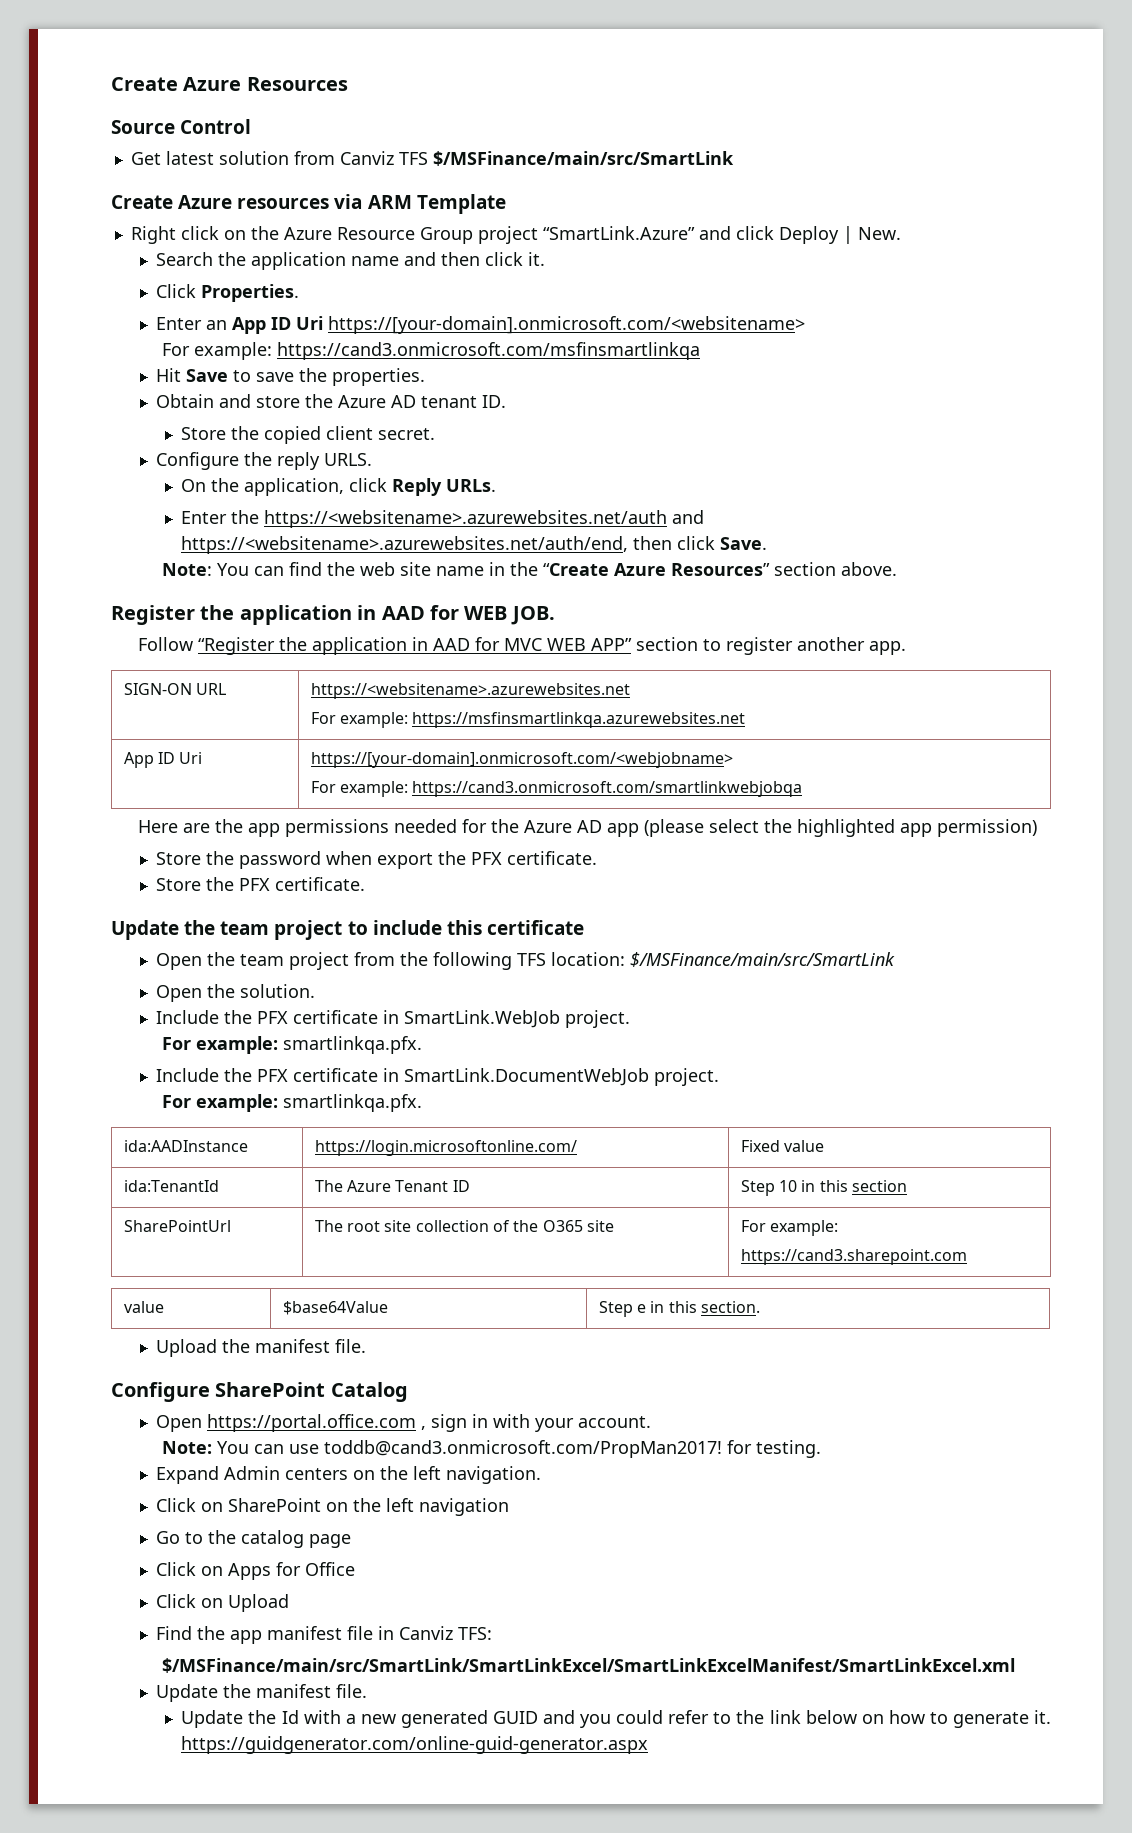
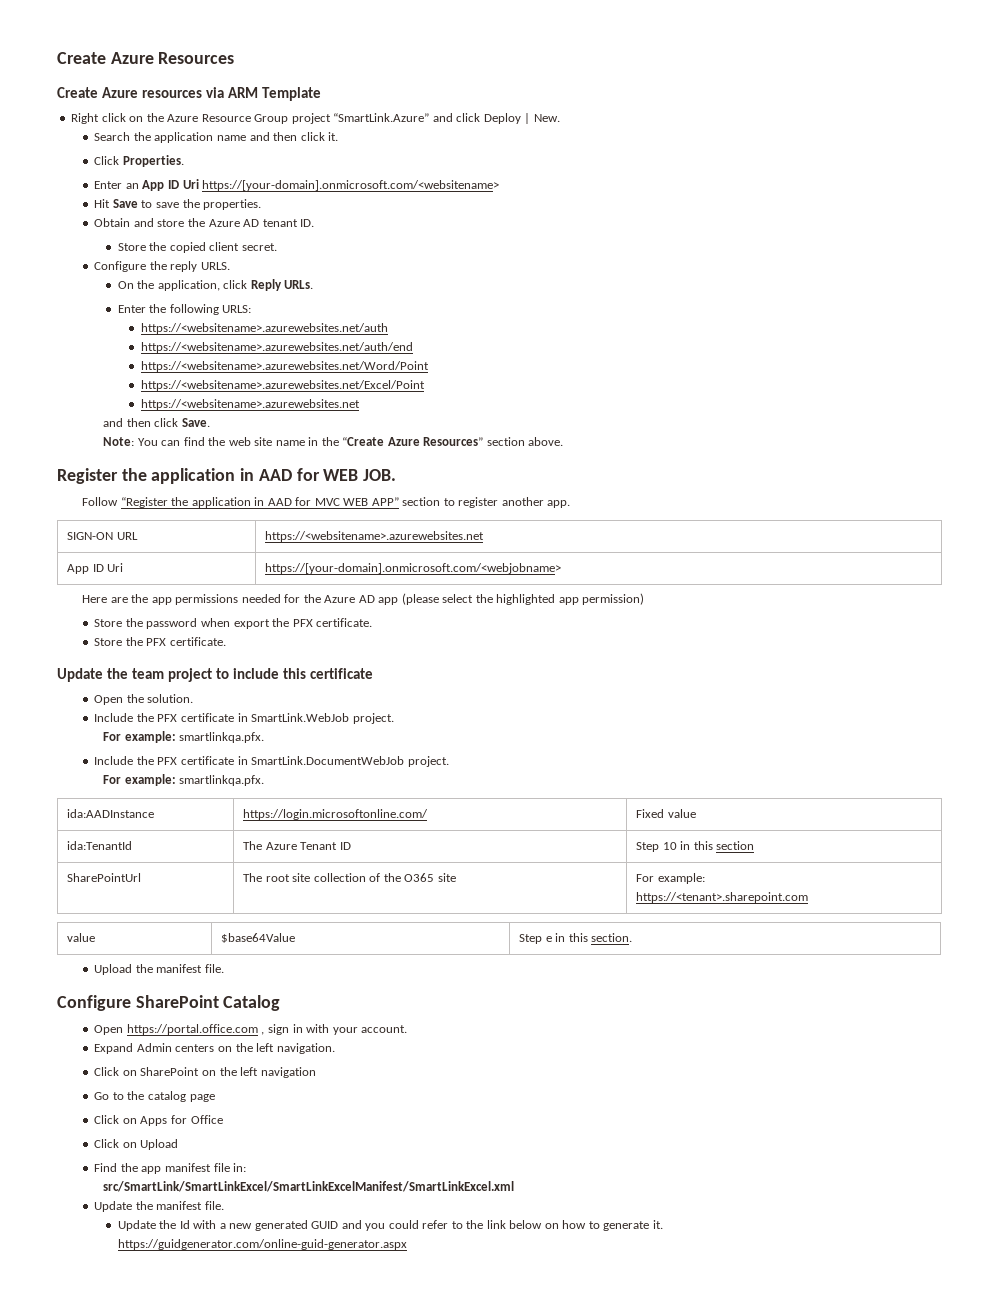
[111,119,252,134] [130,151,734,166] // Source Control // Get latest solution from Canviz TFS $/MSFinance/main/src/SmartLink -> (235, 58) none
[161,342,700,360] // For example: https://cand3.onmicrosoft.com/msfinsmartlinkqa -> (500, 185) none
(260, 517) none -> [169,304,252,315] following URLS: //
[672,510,705,524] [181,536,629,554] and https://<websitename>.azurewebsites.net/auth/end, -> [140,342,413,353] [140,361,429,372] [140,380,425,391] [140,399,360,410] [103,418,124,427] // https://<websitename>.azurewebsites.net/auth/end // https://<websitename>.azurewebsites.net/Word/Point // https://<websitename>.azurewebsites.net/Excel/Point // https://<websitename>.azurewebsites.net // and
[310,712,746,728] // For example: https://msfinsmartlinkqa.azurewebsites.net -> (485, 536) none
[310,781,803,797] // For example: https://cand3.onmicrosoft.com/smartlinkwebjobqa -> (562, 568) none
[156,952,896,970] // Open the team project from the following TFS location: $/MSFinance/main/src/SmartLink -> (374, 673) none
[740,1249,967,1265] https://cand3.sharepoint.com -> [636,892,809,903] https://<tenant>.sharepoint.com
[161,1440,821,1458] // Note: You can use toddb@cand3.onmicrosoft.com/PropMan2017! for testing. -> (408, 1029) none
[378,1626,493,1640] [161,1658,1015,1673] in Canviz TFS: // $/MSFinance/main/src/SmartLink/SmartLinkExcel/SmartLinkExcelManifest/SmartLinkExcel.xml -> [233,1163,247,1172] [103,1181,515,1192] in: // src/SmartLink/SmartLinkExcel/SmartLinkExcelManifest/SmartLinkExcel.xml

